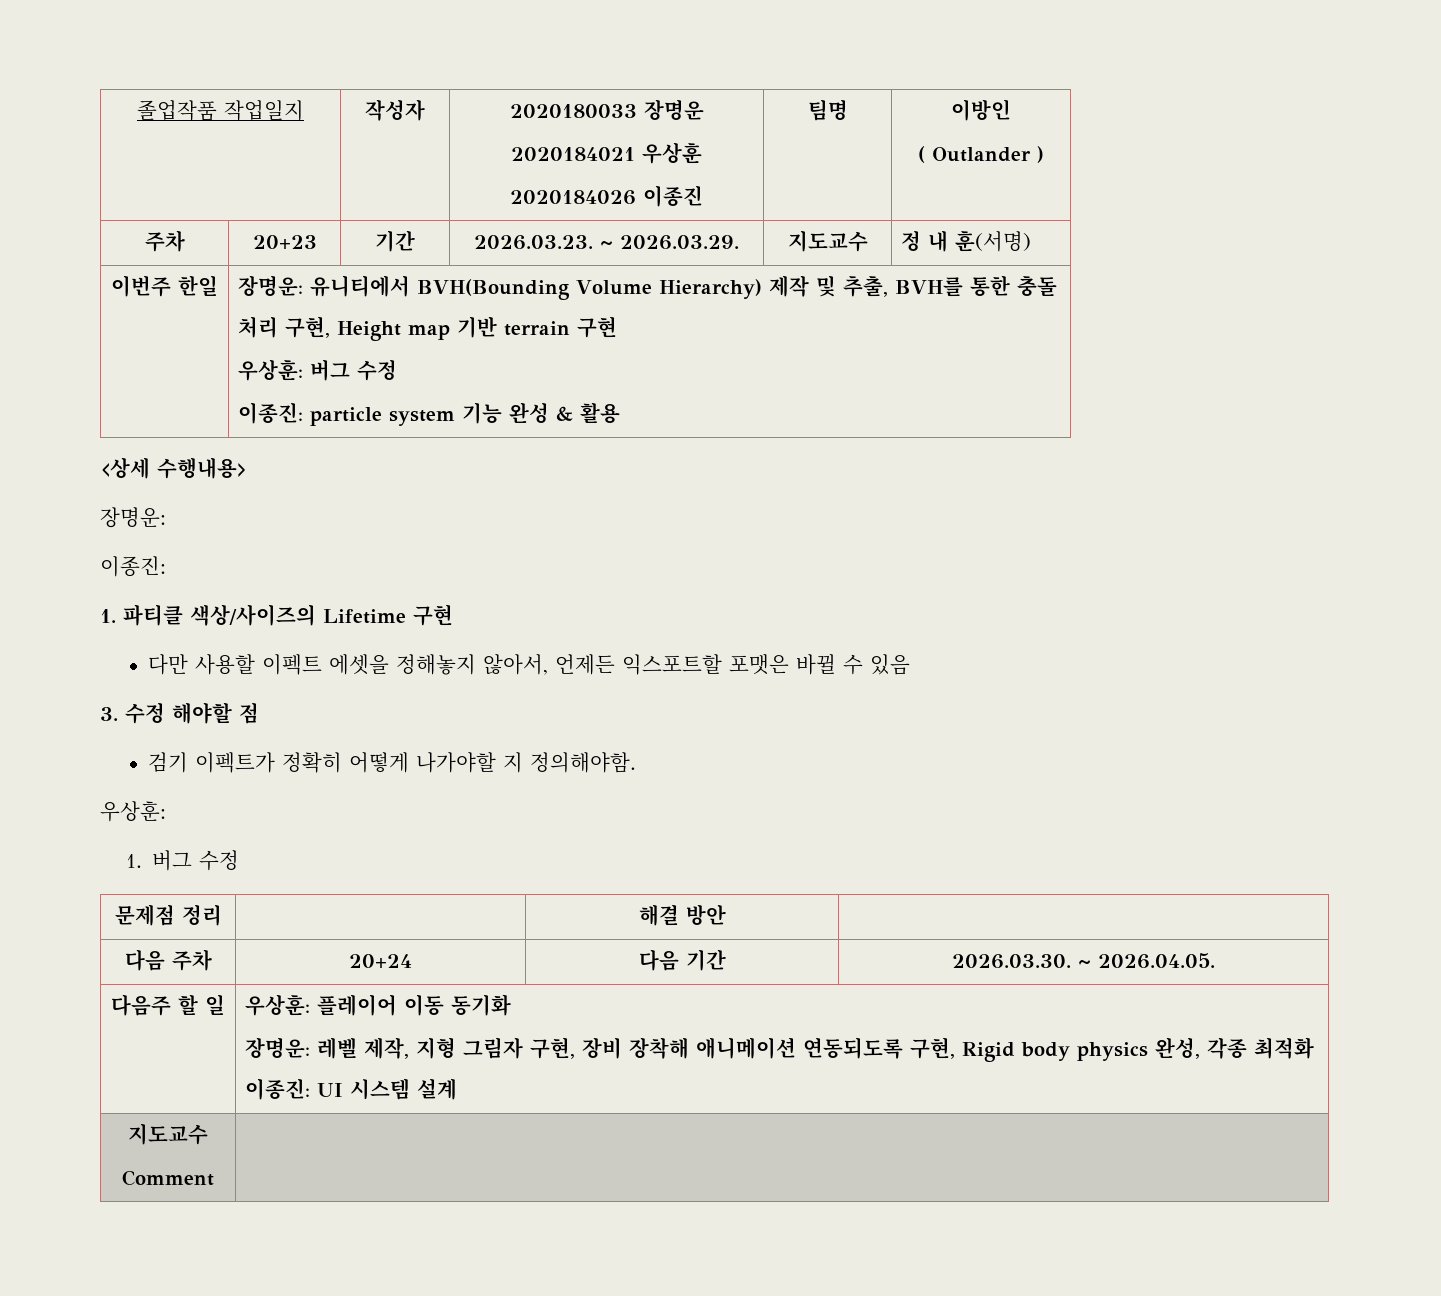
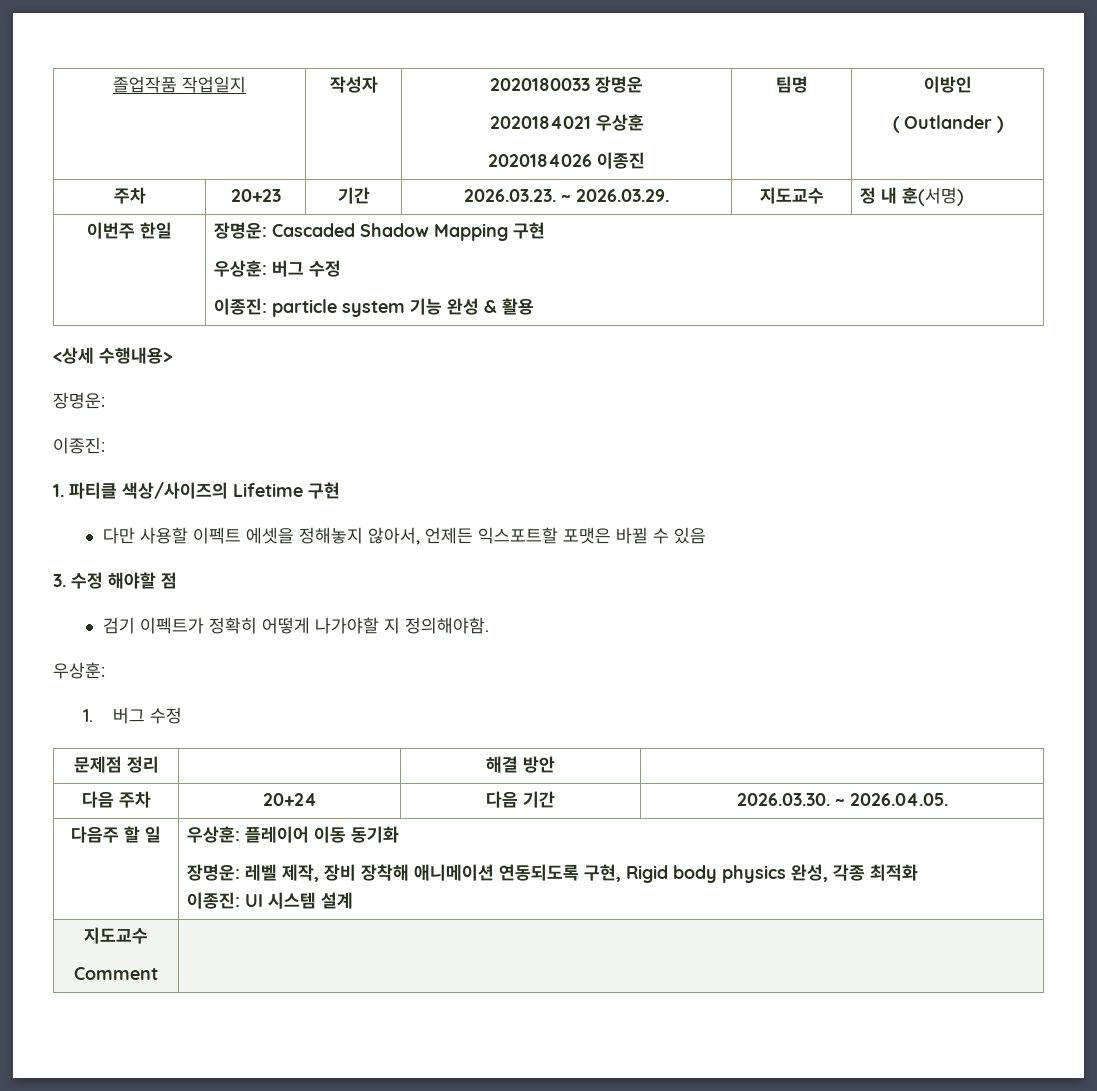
[310,275,1058,300] [238,316,571,341] 유니티에서 BVH(Bounding Volume Hierarchy) 제작 및 추출, BVH를 통한 충돌 // 처리 구현, Height map 기반 terrain -> [271,223,508,241] Cascaded Shadow Mapping
[416,1037,576,1059] 지형 그림자 구현, -> (319, 873) none

